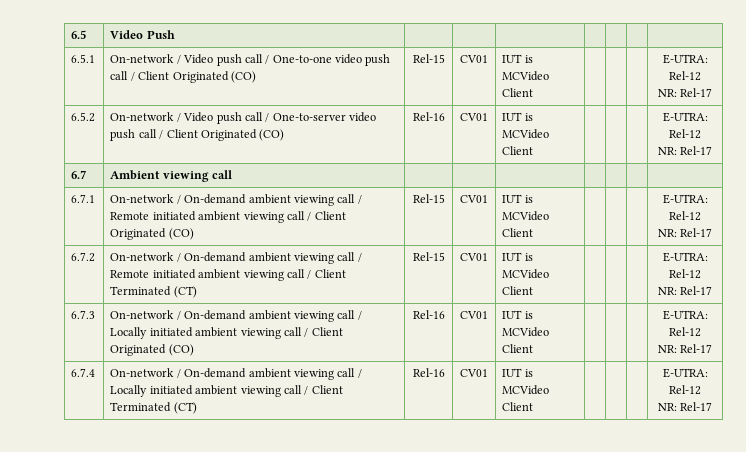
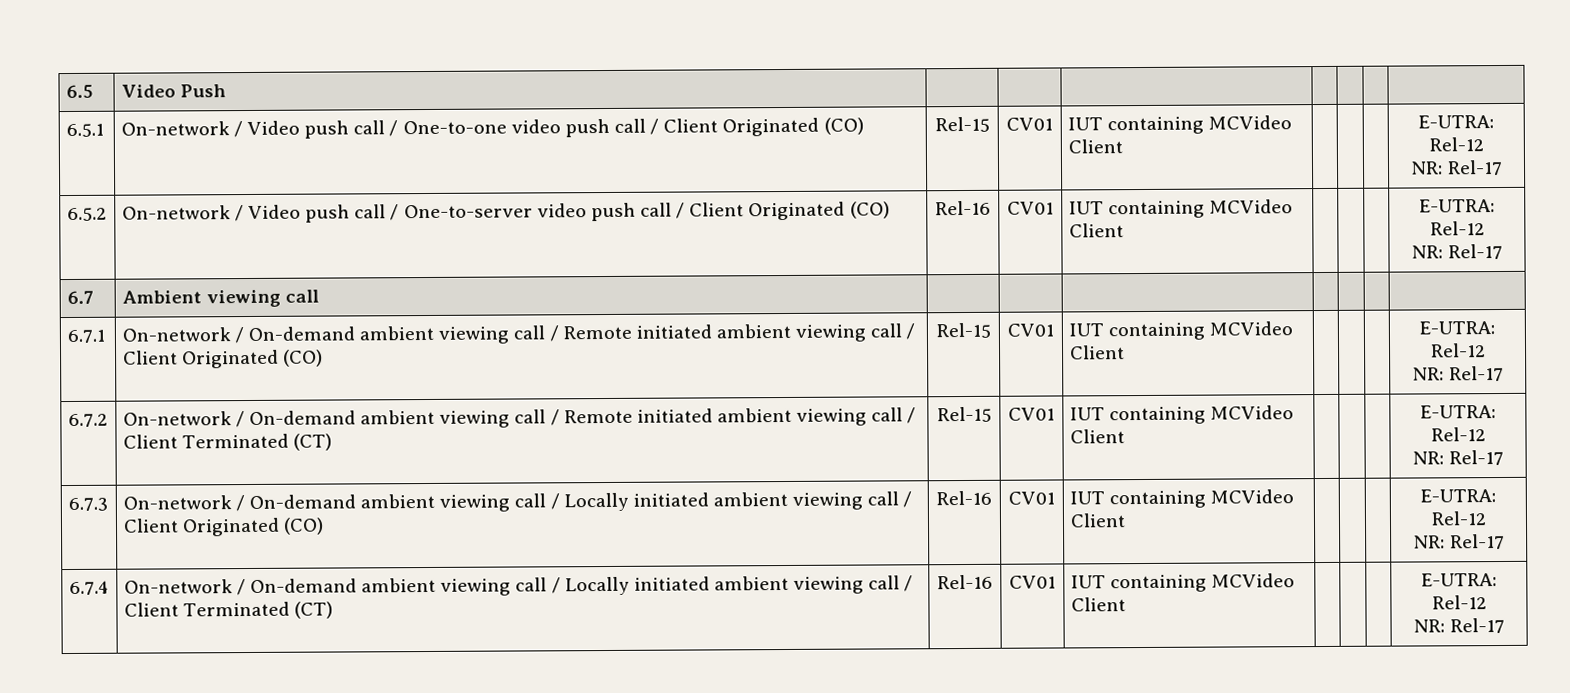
[524,55,533,63] is -> [1106,116,1204,135] containing
[524,113,533,121] is -> [1107,200,1205,219] containing
[524,195,533,203] is -> [1107,322,1205,341] containing
[524,253,533,261] is -> [1108,406,1206,425] containing
[524,311,533,319] is -> [1108,490,1206,509] containing
[524,369,533,377] is -> [1109,574,1207,593] containing

